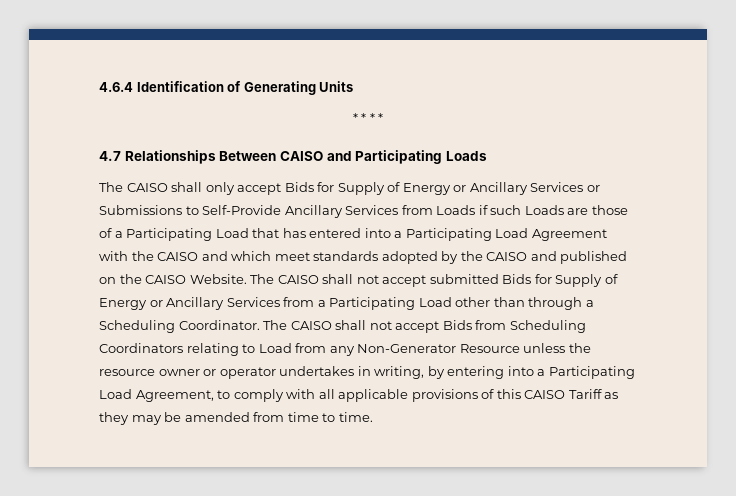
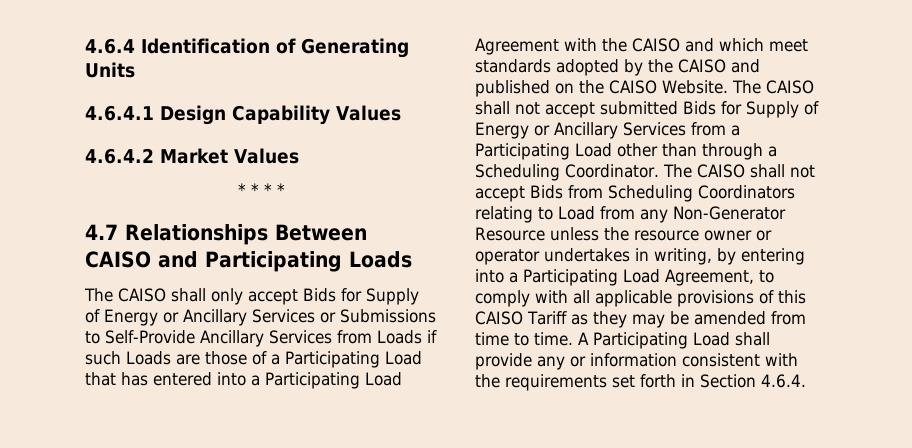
(354, 86) none -> [85,105,401,125] [85,148,299,164] // 4.6.4.1 Design Capability Values // 4.6.4.2 Market Values
(373, 417) none -> [578,332,770,349] [475,353,798,370] [475,374,806,391] A Participating Load shall provide any or information consistent with the requirements set forth in Section 4.6.4.

